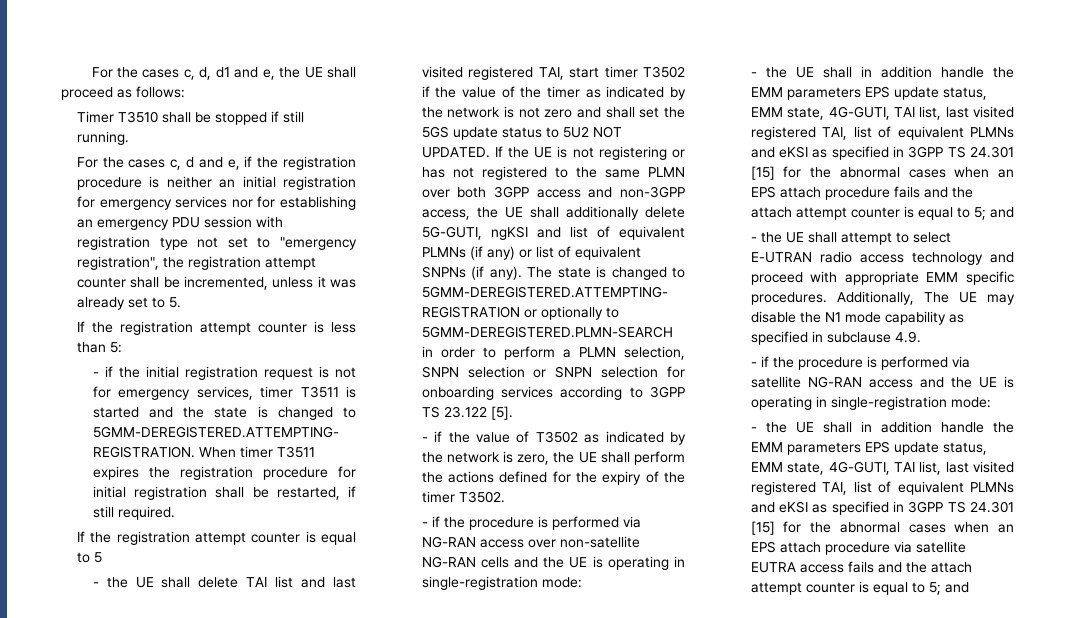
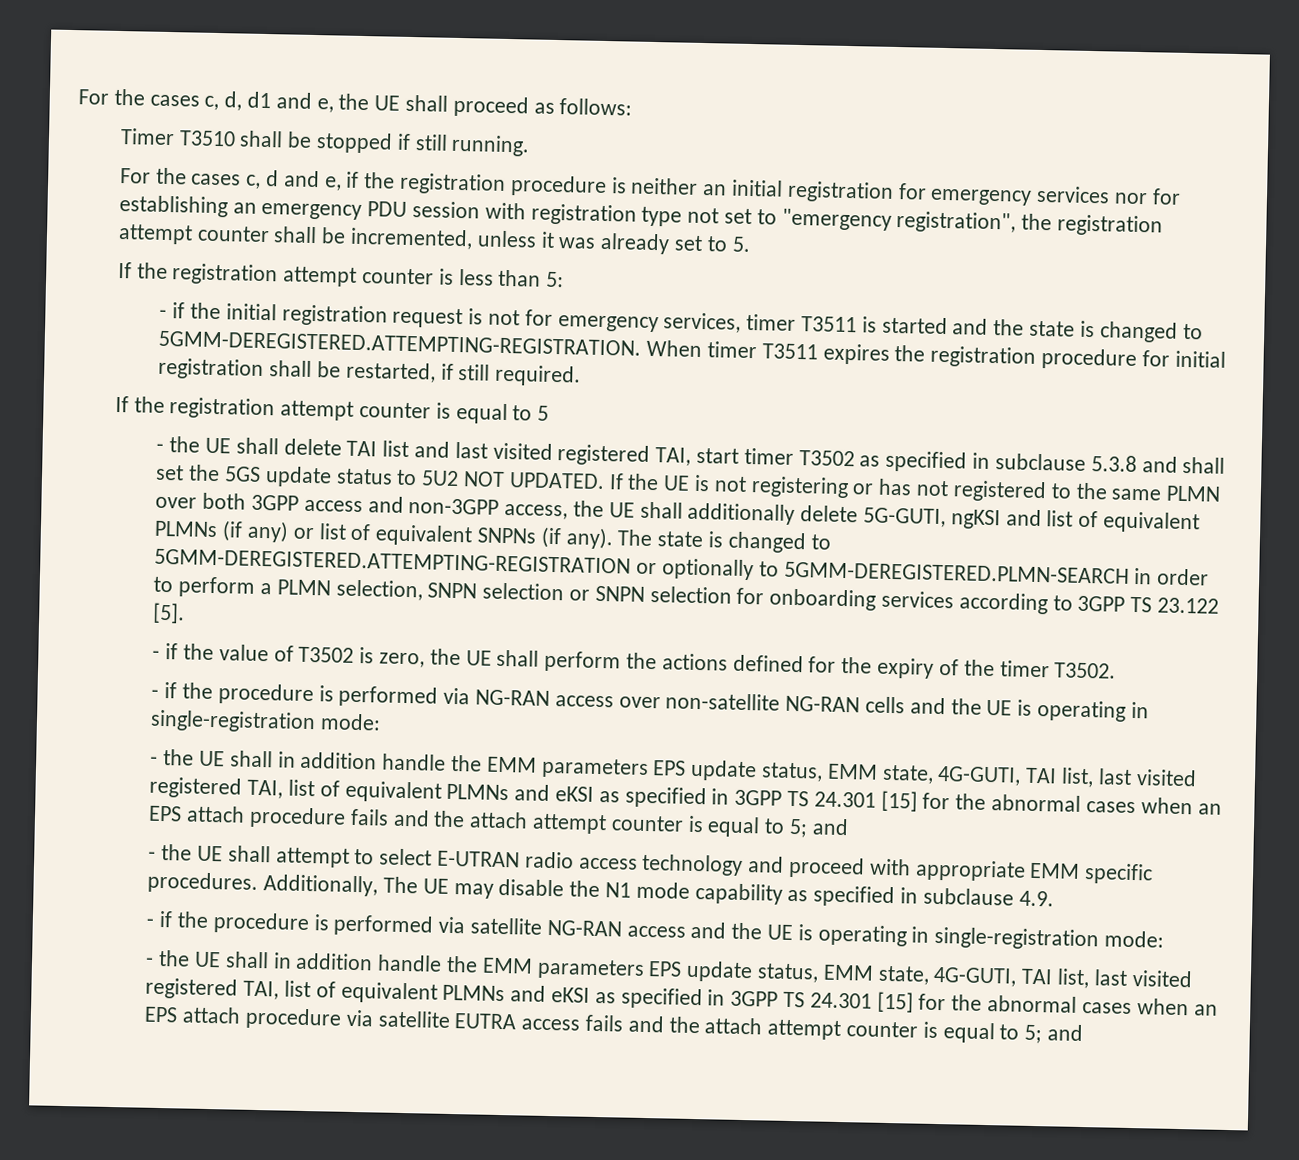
[421,86,686,100] [421,106,573,118] if the value of the timer as indicated by the network is not zero -> [859,450,1137,473] as specified in subclause 5.3.8
[584,431,686,445] [421,452,500,463] as indicated by the network -> (355, 654) none

